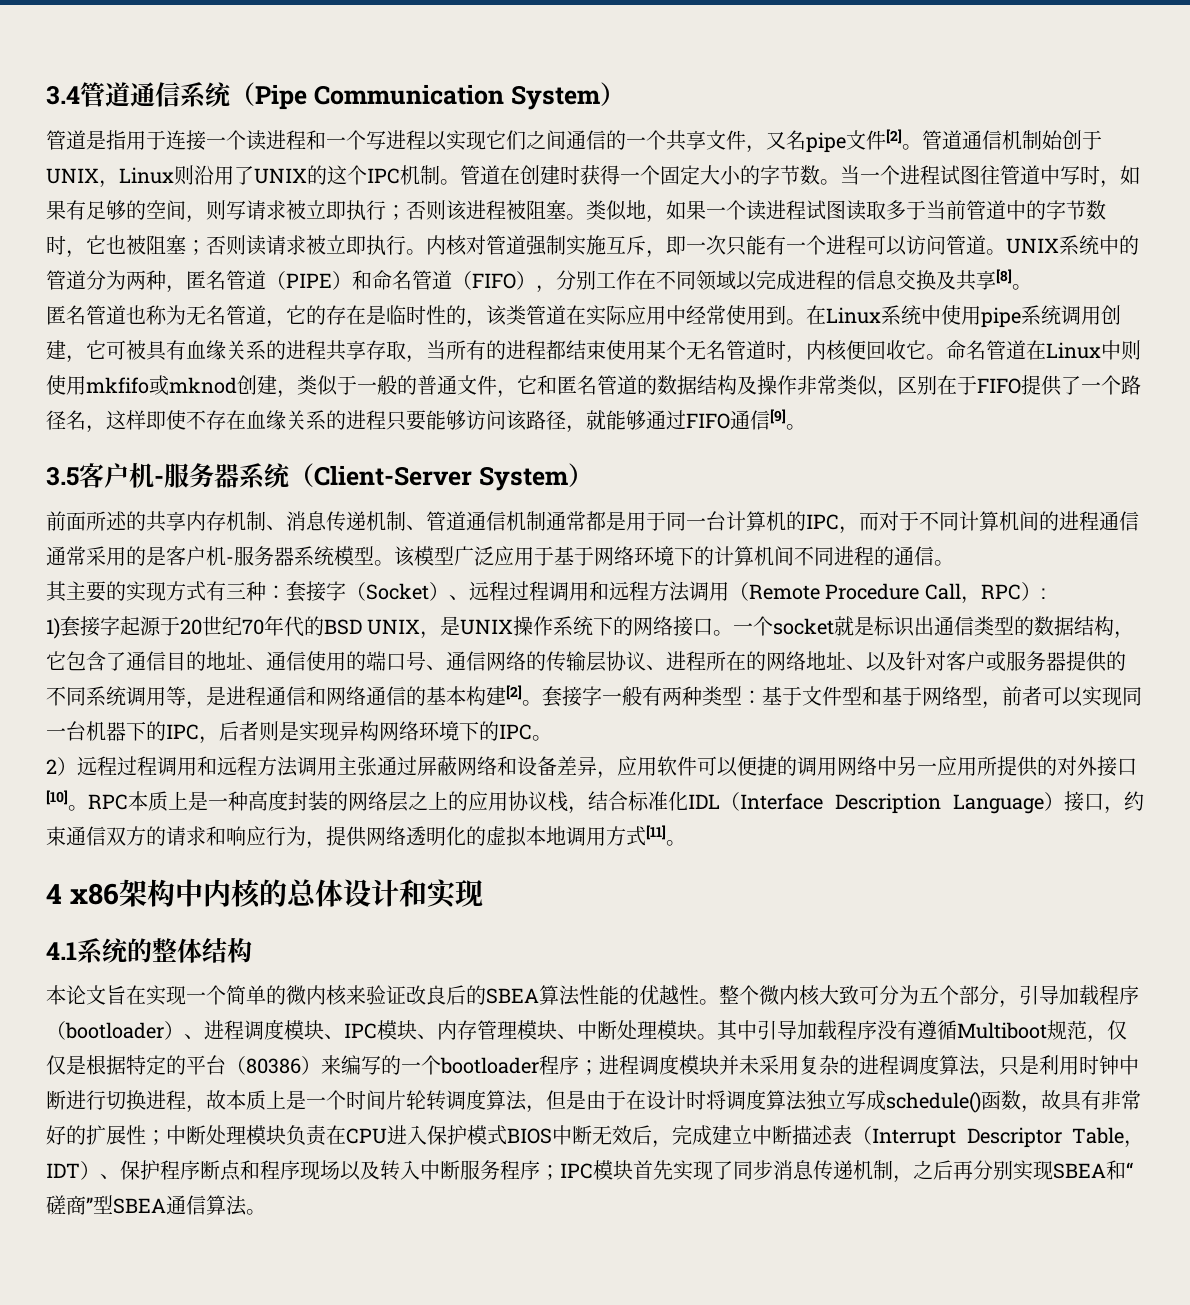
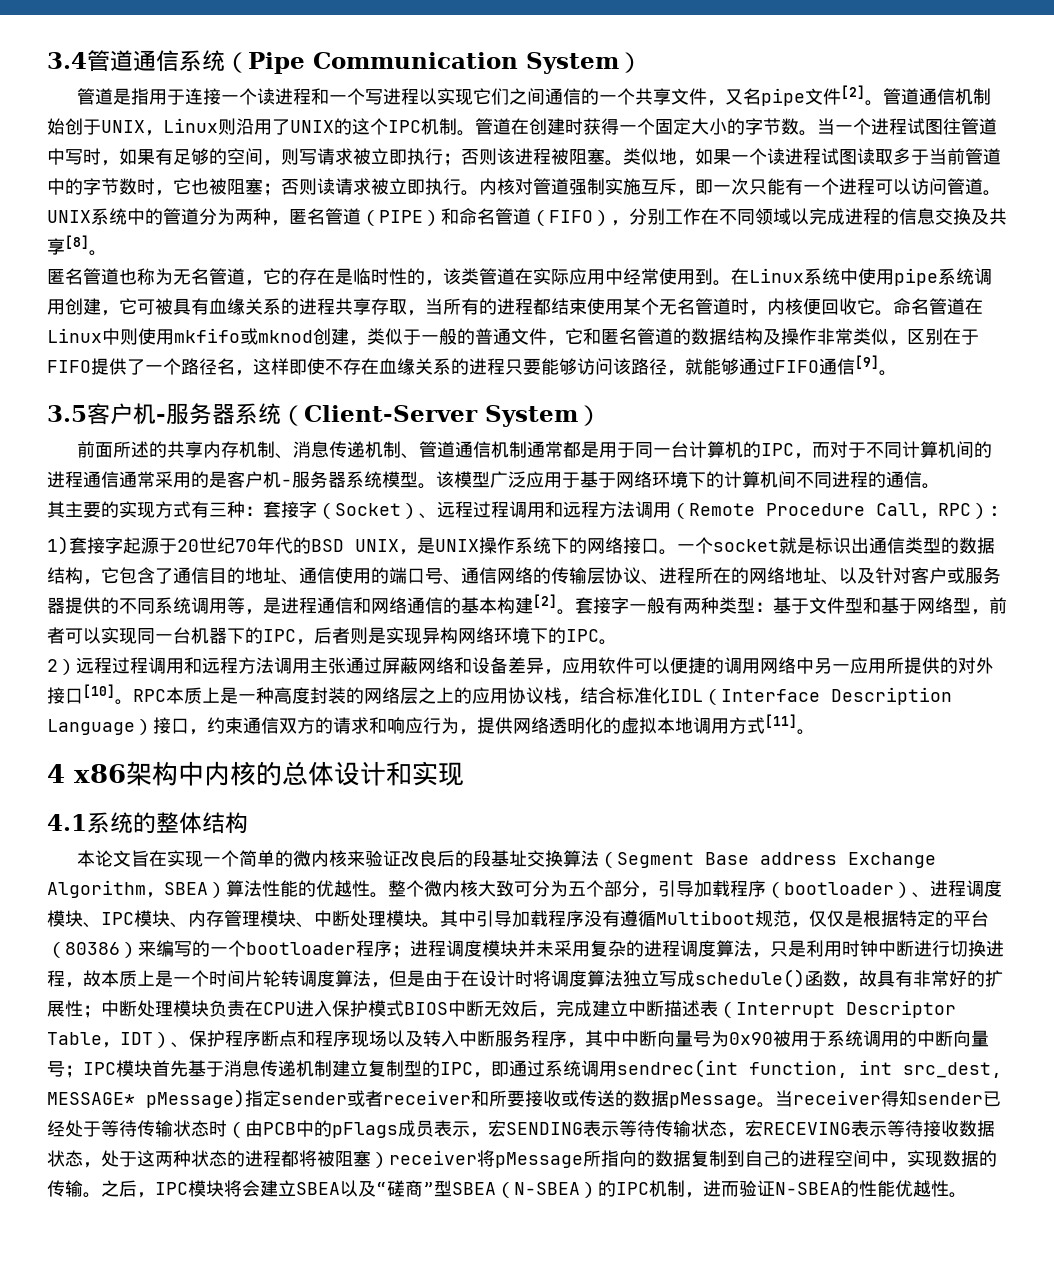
[486,988,539,1004] SBEA -> [473,850,937,868] [47,880,226,898] 段基址交换算法（Segment Base address Exchange Algorithm，SBEA）
(540, 1170) none -> [567,1030,989,1048] [47,1061,65,1077] ，其中中断向量号为0x90被用于系统调用的中断向量号
[673,1160,1126,1183] 实现了同步消息传递机制，之后再分别实现SBEA和 -> [188,1059,1002,1078] [47,1089,1001,1108] [47,1120,995,1138] [47,1150,997,1168] [47,1180,376,1198] 基于消息传递机制建立复制型的IPC，即通过系统调用sendrec(int function, int src_dest, MESSAGE* pMessage)指定sender或者receiver和所要接收或传送的数据pMessage。当receiver得知sender已经处于等待传输状态时（由PCB中的pFlags成员表示，宏SENDING表示等待传输状态，宏RECEVING表示等待接收数据状态，处于这两种状态的进程都将被阻塞）receiver将pMessage所指向的数据复制到自己的进程空间中，实现数据的传输。之后，IPC模块将会建立SBEA以及
[166,1195,247,1216] 通信算法 -> [496,1180,949,1198] （N-SBEA）的IPC机制，进而验证N-SBEA的性能优越性

